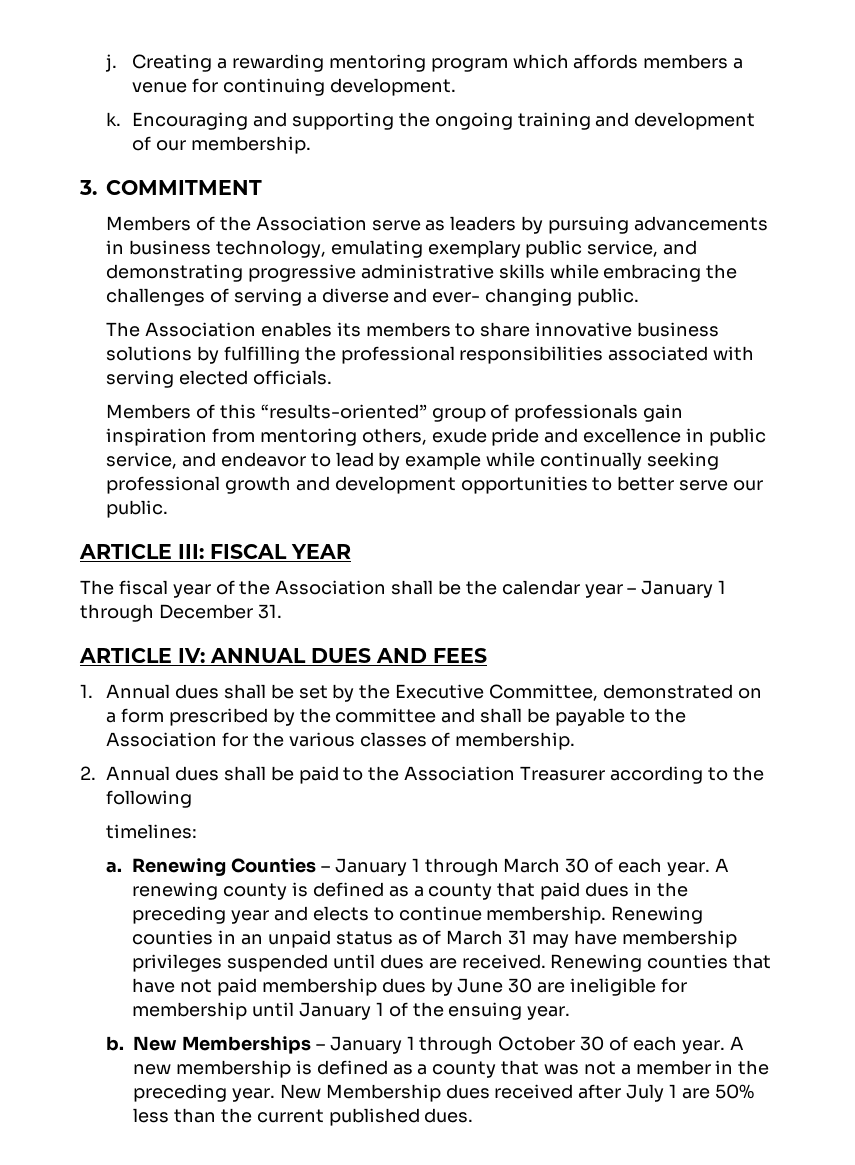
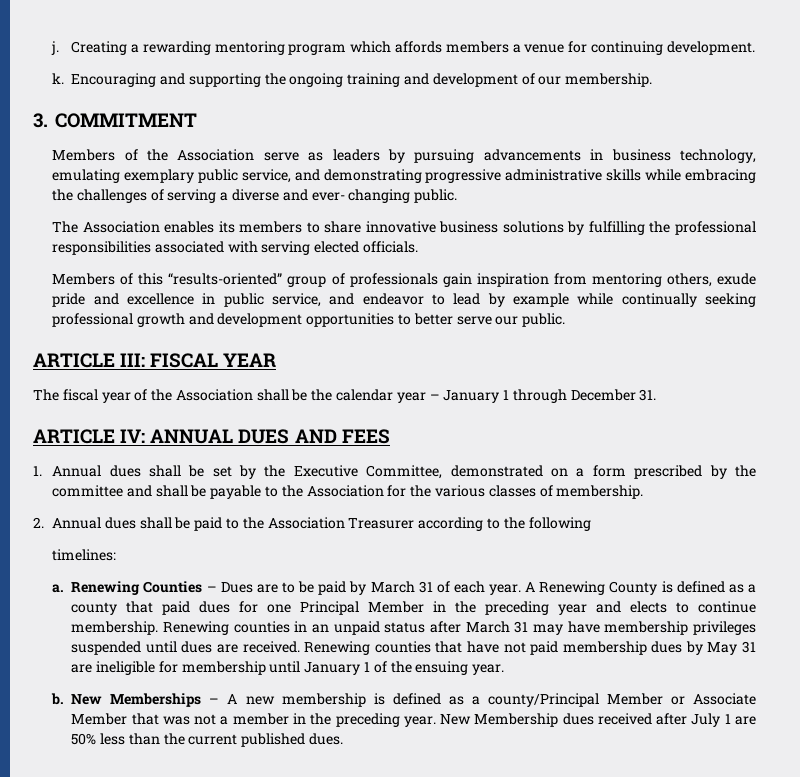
[334,858,729,876] [132,882,288,900] January 1 through March 30 of each year. A renewing county -> [220,581,658,595] Dues are to be paid by March 31 of each year. A Renewing County
(630, 889) none -> [239,601,425,615] for one Principal Member
[397,930,442,945] as of -> [429,621,461,633] after
[457,978,533,993] June 30 -> [707,641,756,655] May 31
[329,1036,725,1054] January 1 through October 30 of each year. -> (220, 701) none
[432,1061,497,1078] county -> [487,693,756,707] [71,713,128,725] county/Principal Member or Associate Member

